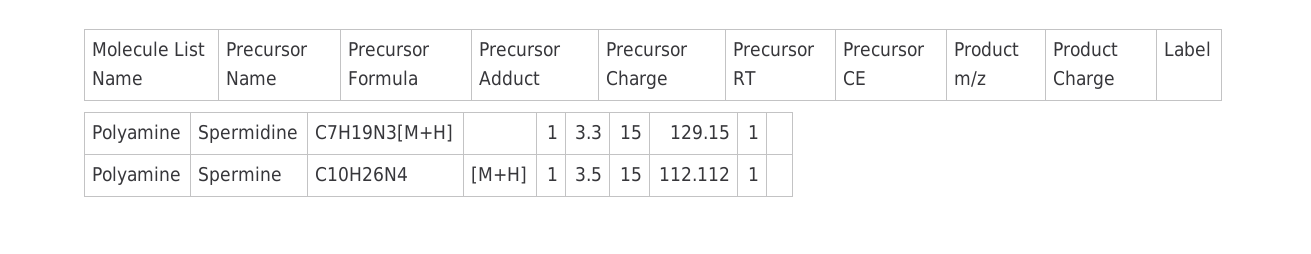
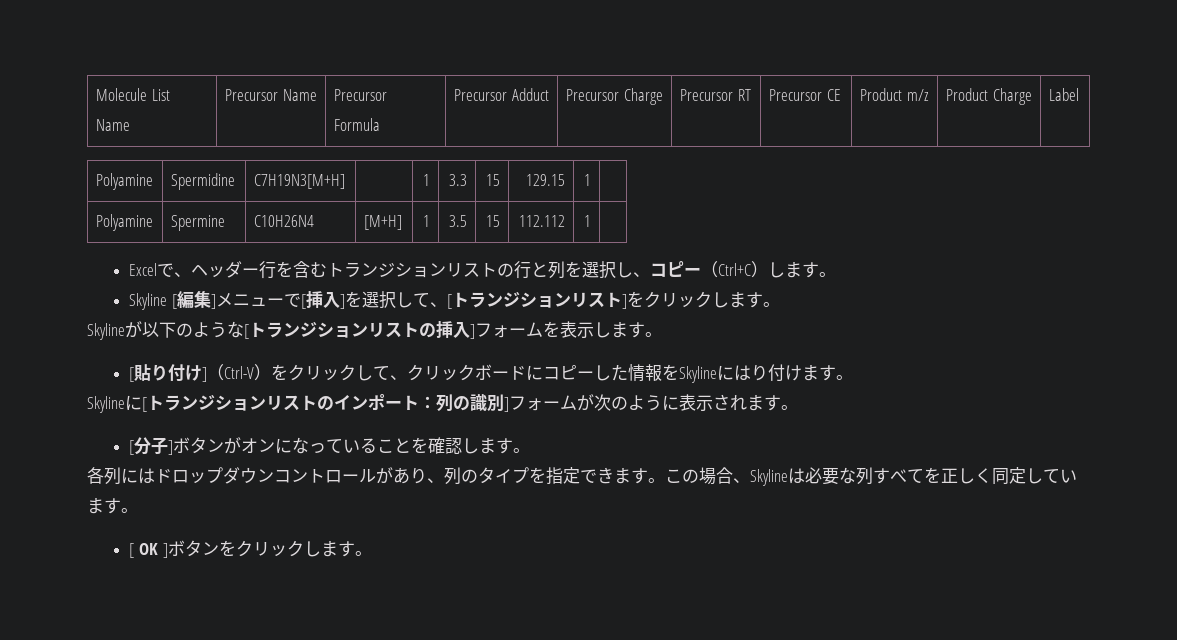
(759, 174) none -> [129,261,837,279] [129,291,780,310] [87,321,662,340] [129,364,854,383] [87,393,798,413] [129,437,531,455] [87,467,1077,486] [87,498,138,514] [129,540,372,558] // Excelで、ヘッダー行を含むトランジションリストの行と列を選択し、コピー（Ctrl+C）します。 // Skyline [編集]メニューで[挿入]を選択して、[トランジションリスト]をクリックします。 // Skylineが以下のような[トランジションリストの挿入]フォームを表示します。 // [貼り付け]（Ctrl-V）をクリックして、クリックボードにコピーした情報をSkylineにはり付けます。 // Skylineに[トランジションリストのインポート：列の識別]フォームが次のように表示されます。 // [分子]ボタンがオンになっていることを確認します。 // 各列にはドロップダウンコントロールがあり、列のタイプを指定できます。この場合、Skylineは必要な列すべてを正しく同定しています。 // [ OK ]ボタンをクリックします。

